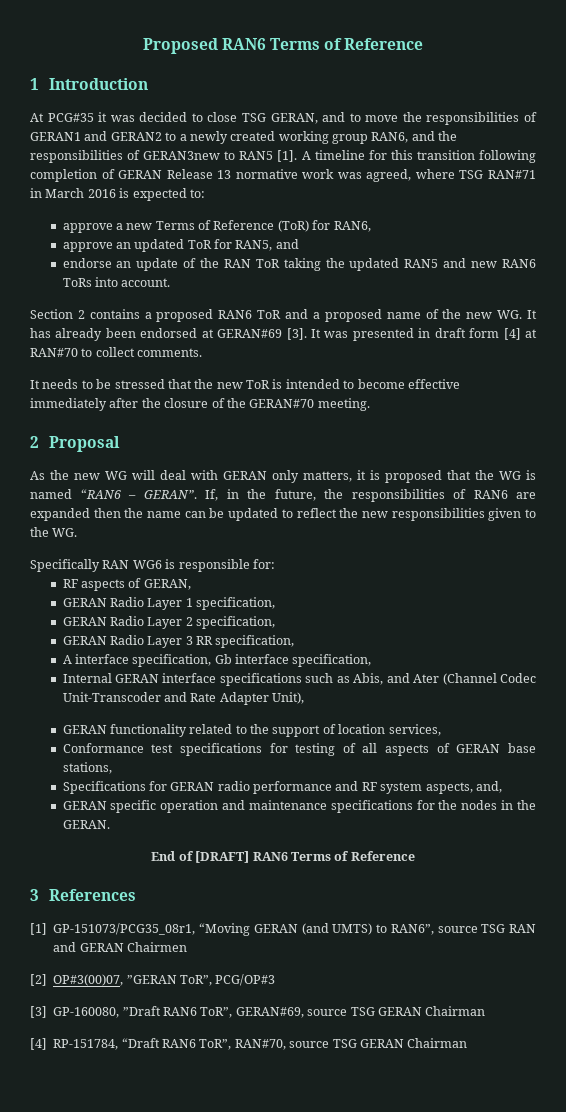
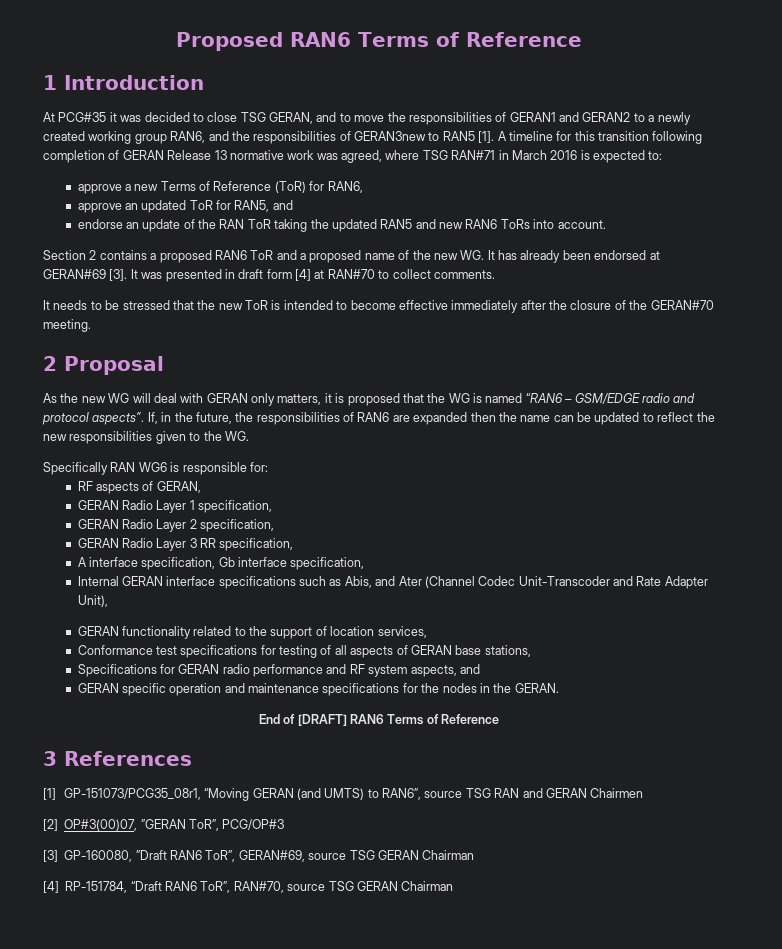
[143,490,197,499] GERAN”. -> [574,393,696,404] [42,412,145,425] GSM/EDGE radio and protocol aspects”.
[475,781,502,793] and, -> [459,664,480,674] and

